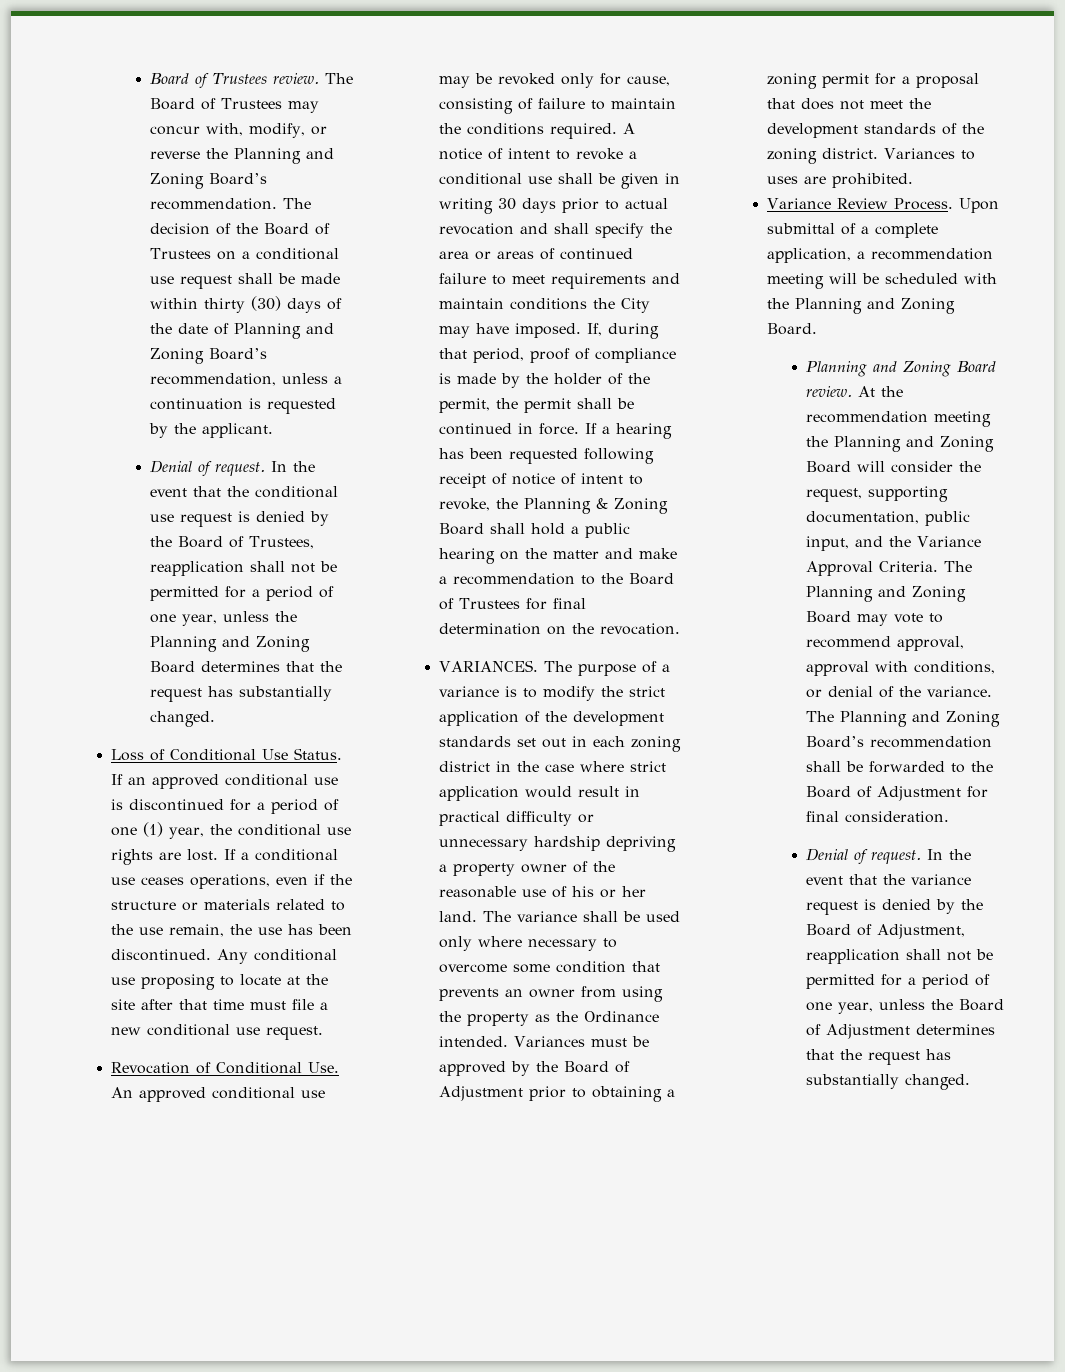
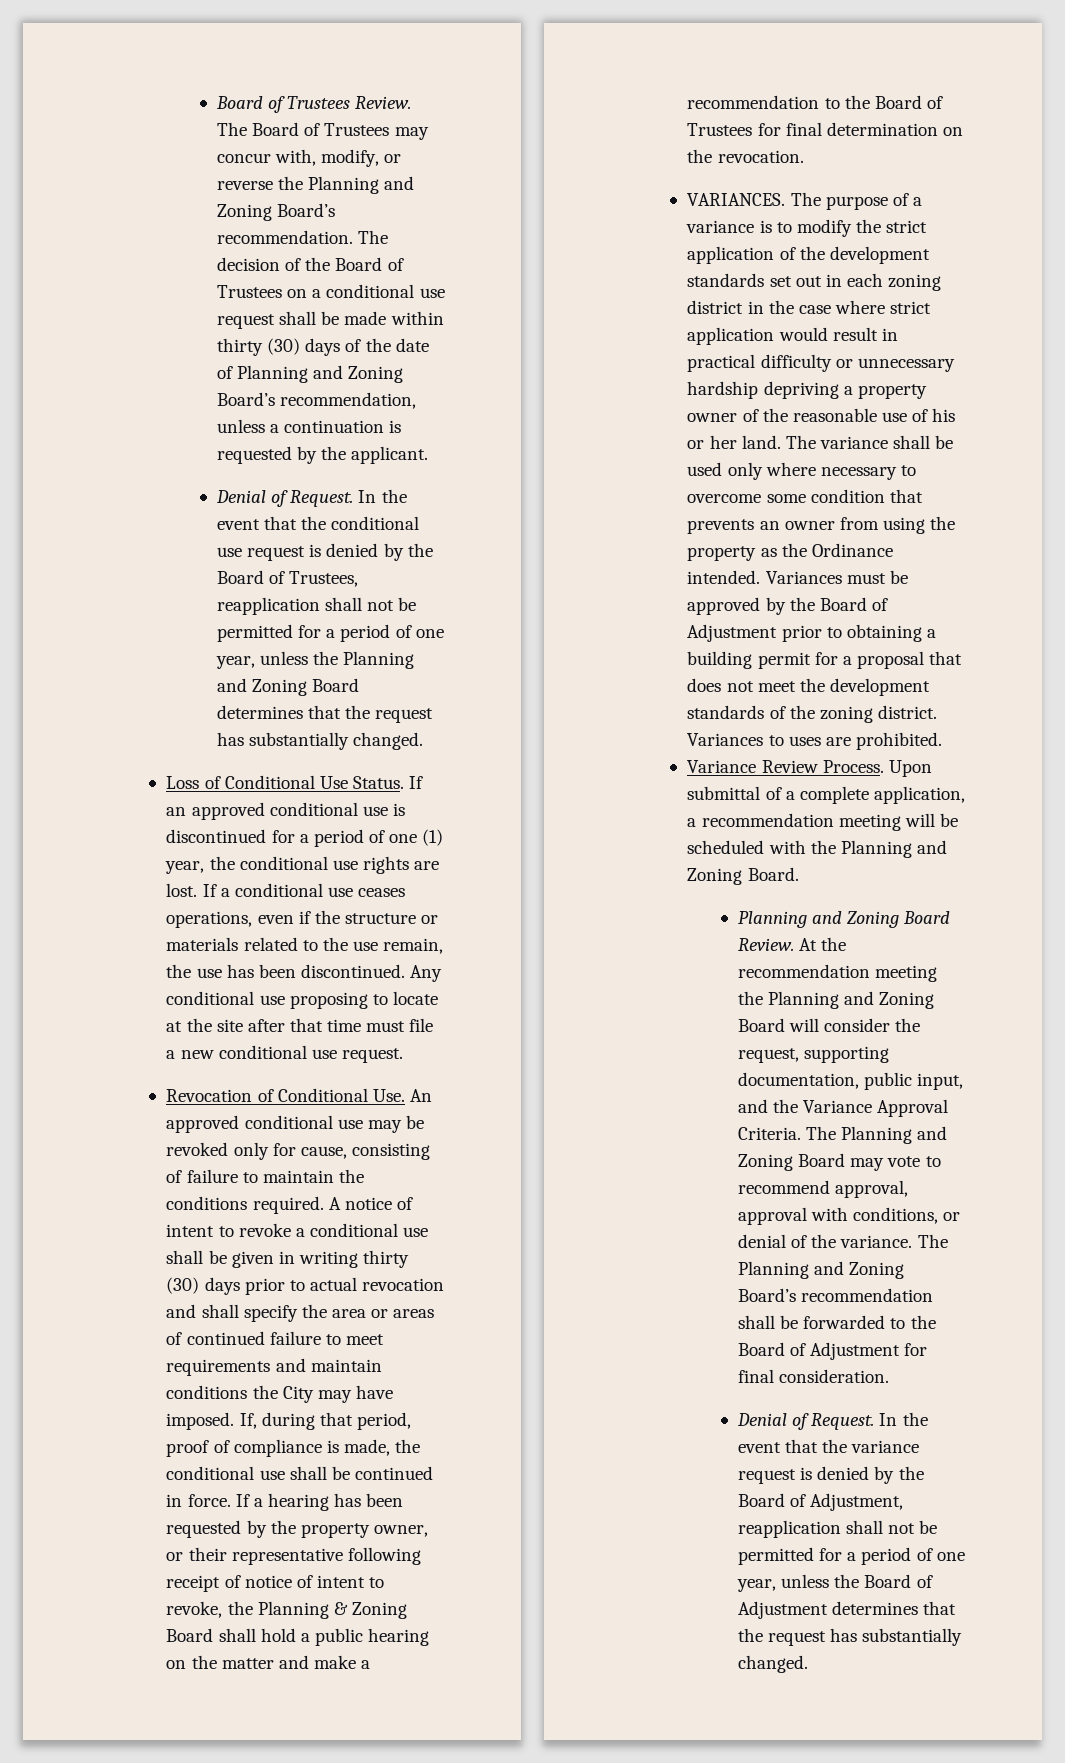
[150,73,320,88] Board of Trustees review. -> [215,96,412,113] Board of Trustees Review.
[215,462,266,476] request. -> [290,490,354,507] Request.
[498,198,517,210] 30 -> [363,1250,410,1268] [166,1277,200,1294] thirty (30)
[457,373,651,388] [439,398,572,413] made by the holder of the permit, the permit -> [343,1439,421,1456] [166,1466,285,1480] made, the conditional use
(579, 456) none -> [246,1520,428,1538] [166,1547,343,1565] by the property owner, or their representative
[767,73,818,89] zoning -> [687,651,753,669] building
[806,386,853,397] review. -> [737,938,794,951] Review.
[871,850,922,864] request. -> [811,1413,875,1430] Request.

